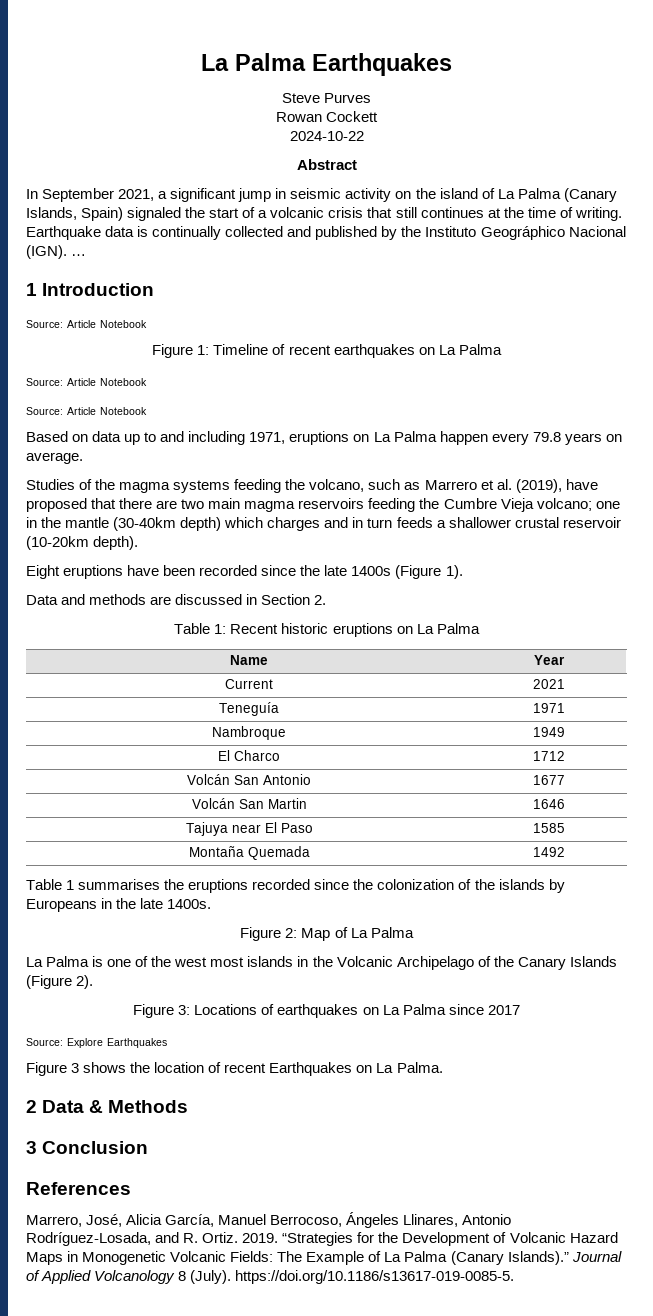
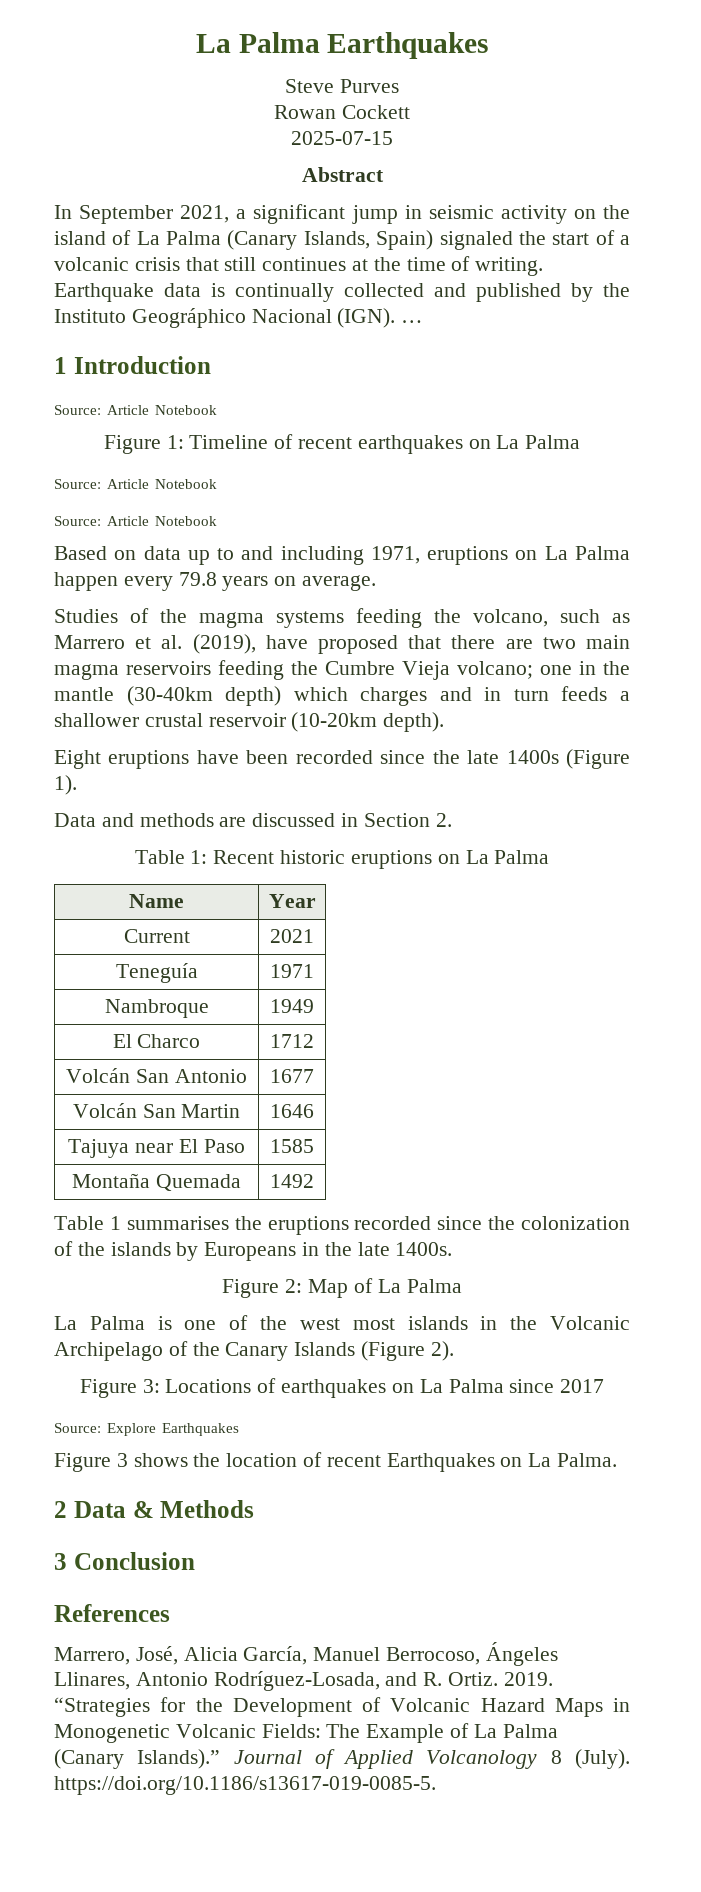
[289,131,364,141] 2024-10-22 -> [291,131,393,145] 2025-07-15

